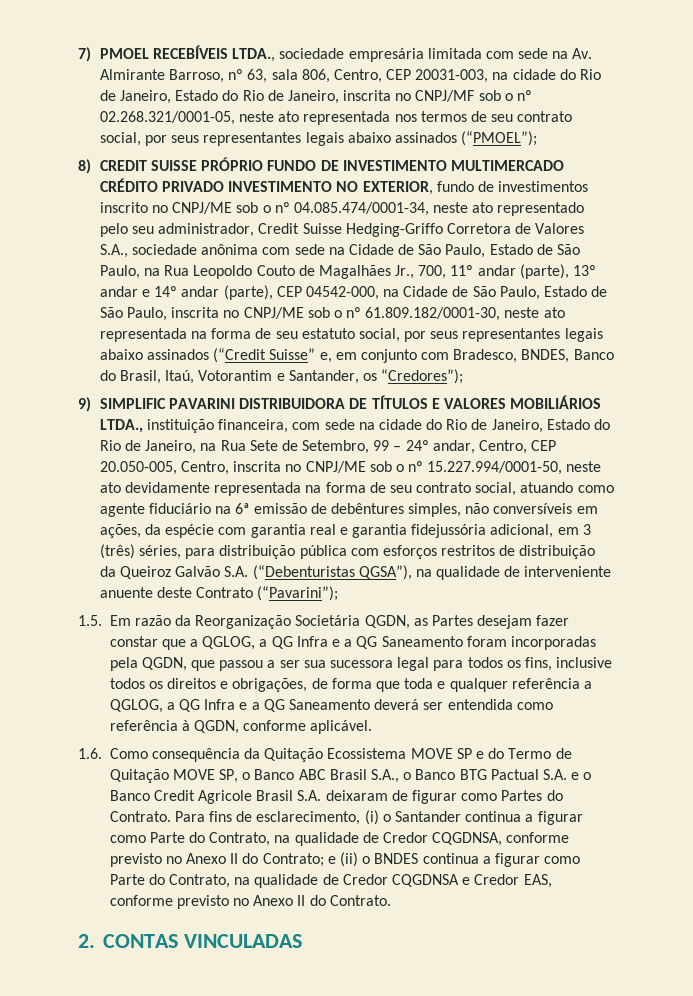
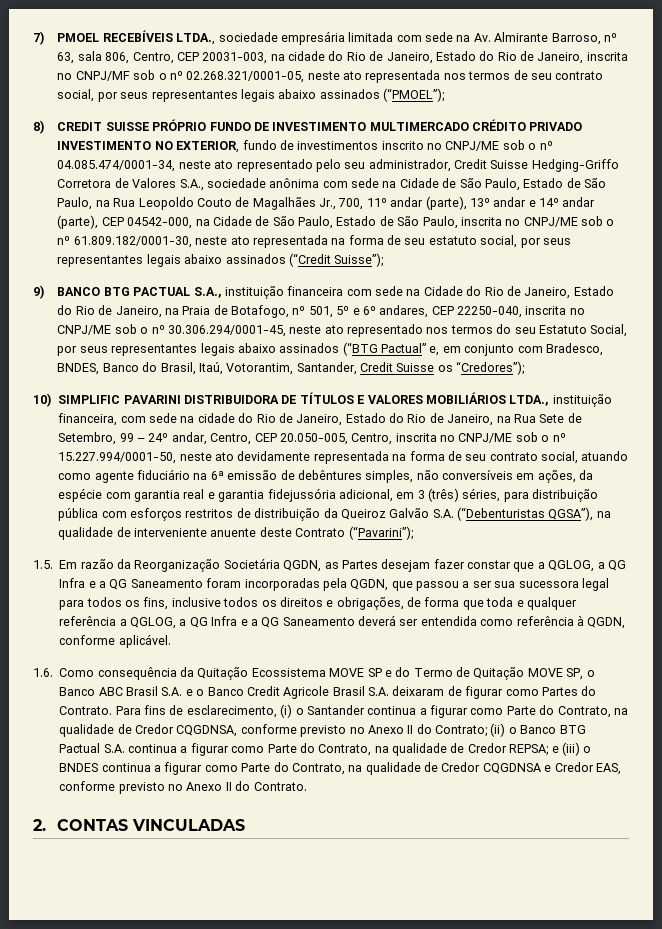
[269,348,316,360] Suisse” -> [334,253,384,267] [33,285,614,299] [57,305,585,318] [57,324,628,337] [57,342,427,356] Suisse”); // 9) BANCO BTG PACTUAL S.A., instituição financeira com sede na Cidade do Rio de Janeiro, Estado do Rio de Janeiro, na Praia de Botafogo, nº 501, 5º e 6º andares, CEP 22250-040, inscrita no CNPJ/ME sob o nº 30.306.294/0001-45, neste ato representado nos termos do seu Estatuto Social, por seus representantes legais abaixo assinados (“BTG Pactual”
[198,370,359,384] Votorantim e Santander, -> [226,362,435,375] Votorantim, Santander, Credit Suisse
[78,397,91,412] 9) -> [33,393,52,407] 10)
[371,769,539,783] S.A., o Banco BTG Pactual -> (158, 691) none
[327,852,359,867] e (ii) -> [490,723,586,737] [59,742,580,756] (ii) o Banco BTG Pactual S.A. continua a figurar como Parte do Contrato, na qualidade de Credor REPSA; e (iii)

